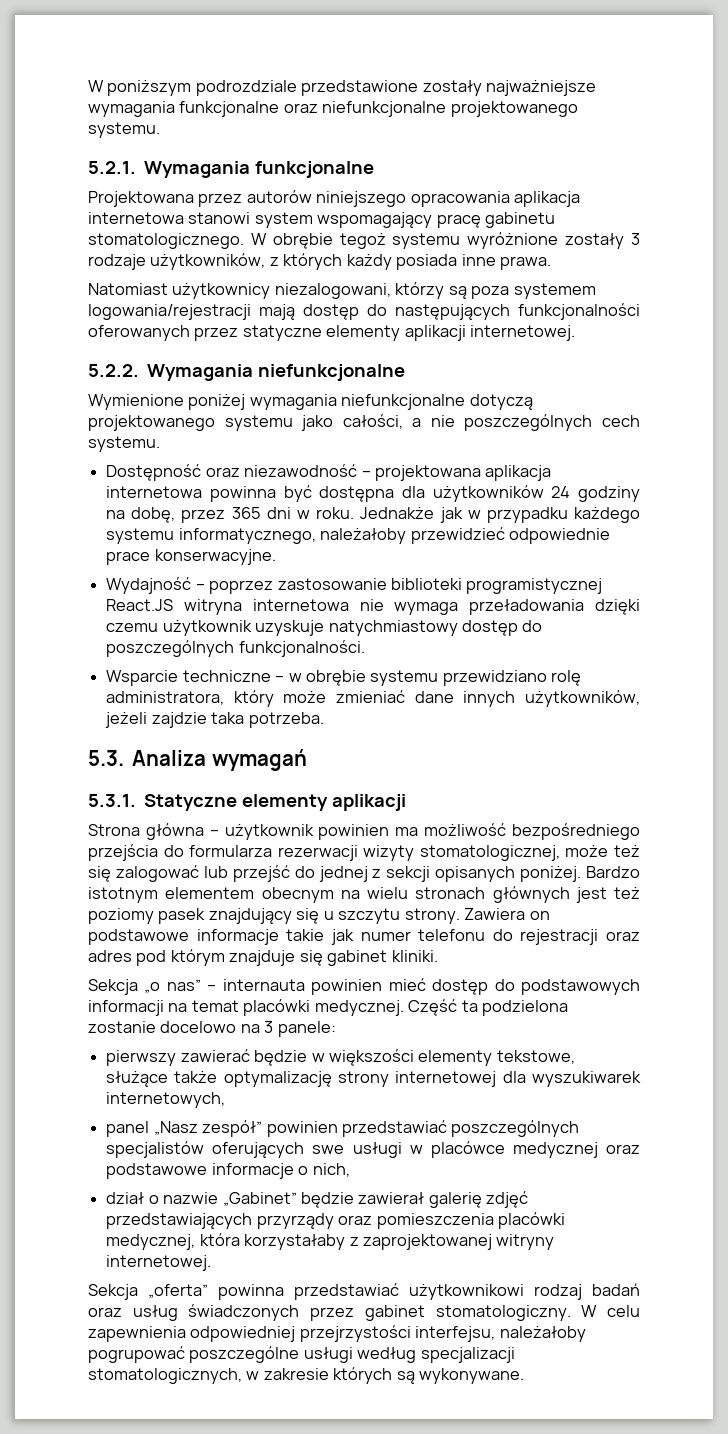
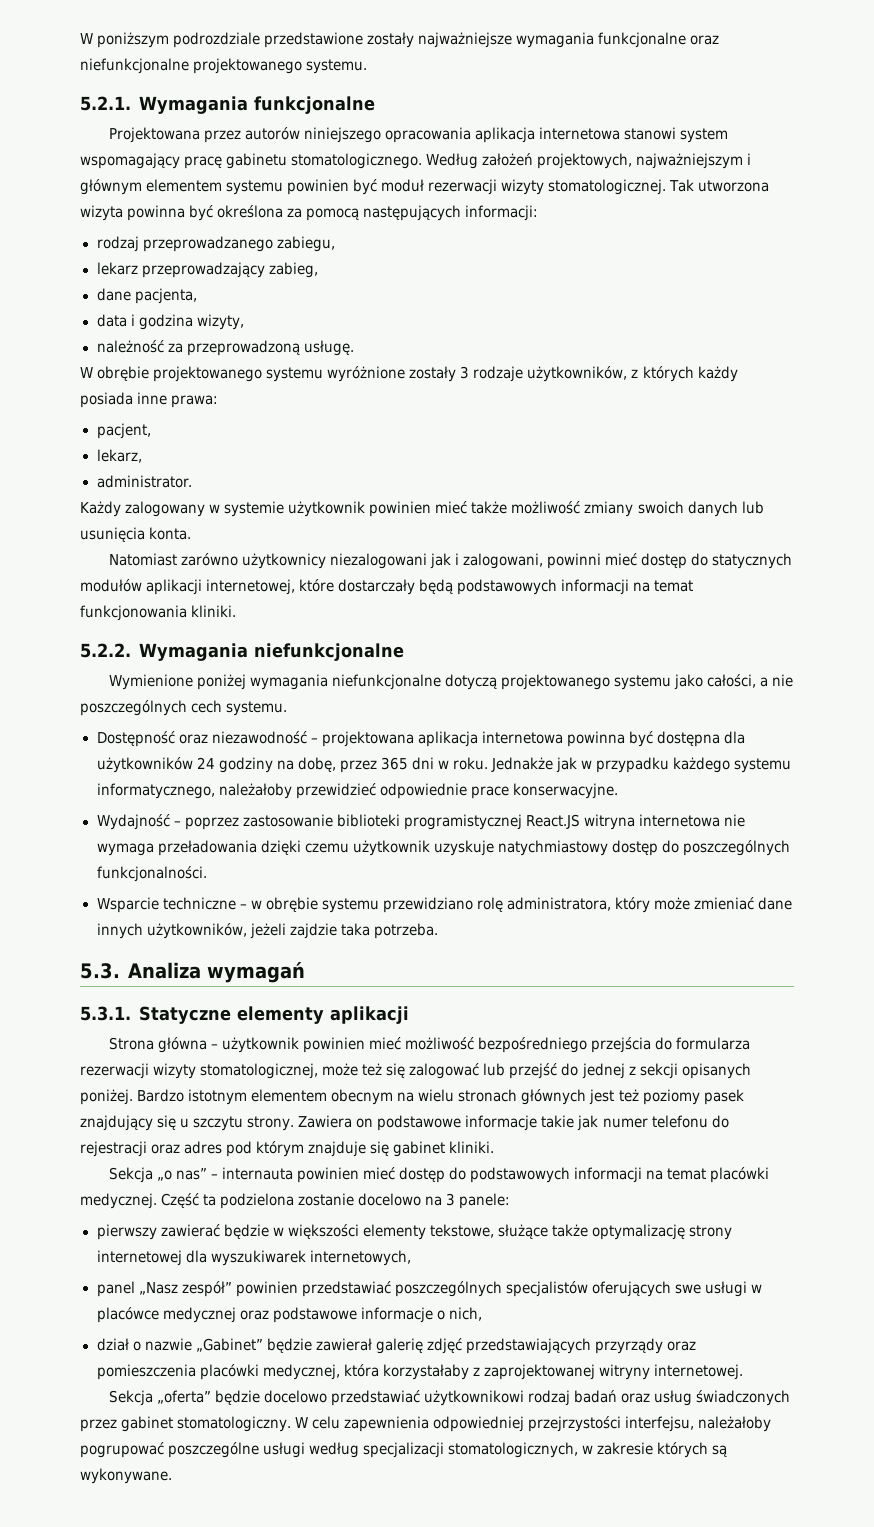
(244, 241) none -> [426,153,752,169] [80,179,770,195] [80,205,539,221] [96,236,335,252] [96,262,318,278] [96,288,197,304] [96,314,244,330] [96,340,354,356] Według założeń projektowych, najważniejszym i głównym elementem systemu powinien być moduł rezerwacji wizyty stomatologicznej. Tak utworzona wizyta powinna być określona za pomocą następujących informacji: // rodzaj przeprowadzanego zabiegu, // lekarz przeprowadzający zabieg, // dane pacjenta, // data i godzina wizyty, // należność za przeprowadzoną usługę. //
[339,233,386,249] tegoż -> [153,366,263,382] projektowanego
[500,256,552,270] [88,282,596,299] [88,303,640,320] [88,325,576,341] prawa. // Natomiast użytkownicy niezalogowani, którzy są poza systemem logowania/rejestracji mają dostęp do następujących funkcjonalności oferowanych przez statyczne elementy aplikacji internetowej. -> [171,395,219,408] [96,423,151,439] [96,449,142,463] [96,475,193,488] [80,501,764,517] [80,527,192,542] [108,553,793,569] [80,579,694,595] [80,605,237,621] prawa: // pacjent, // lekarz, // administrator. // Każdy zalogowany w systemie użytkownik powinien mieć także możliwość zmiany swoich danych lub usunięcia konta. // Natomiast zarówno użytkownicy niezalogowani jak i zalogowani, powinni mieć dostęp do statycznych modułów aplikacji internetowej, które dostarczały będą podstawowych informacji na temat funkcjonowania kliniki.
[395,827,419,836] ma -> [368,1037,401,1050] mieć
[218,1284,284,1300] powinna -> [214,1390,327,1405] będzie docelowo

